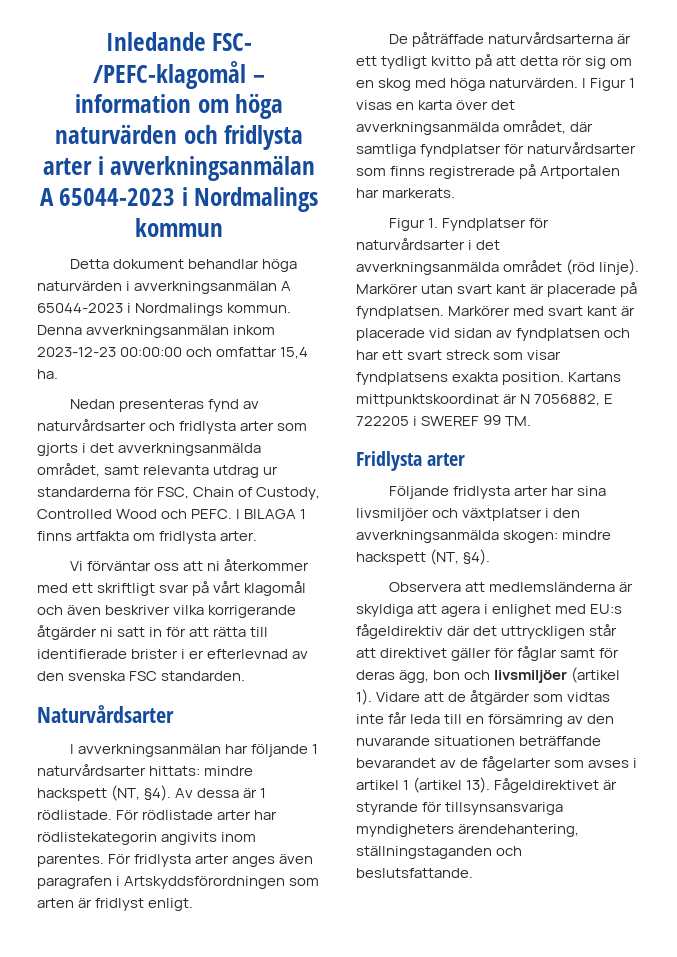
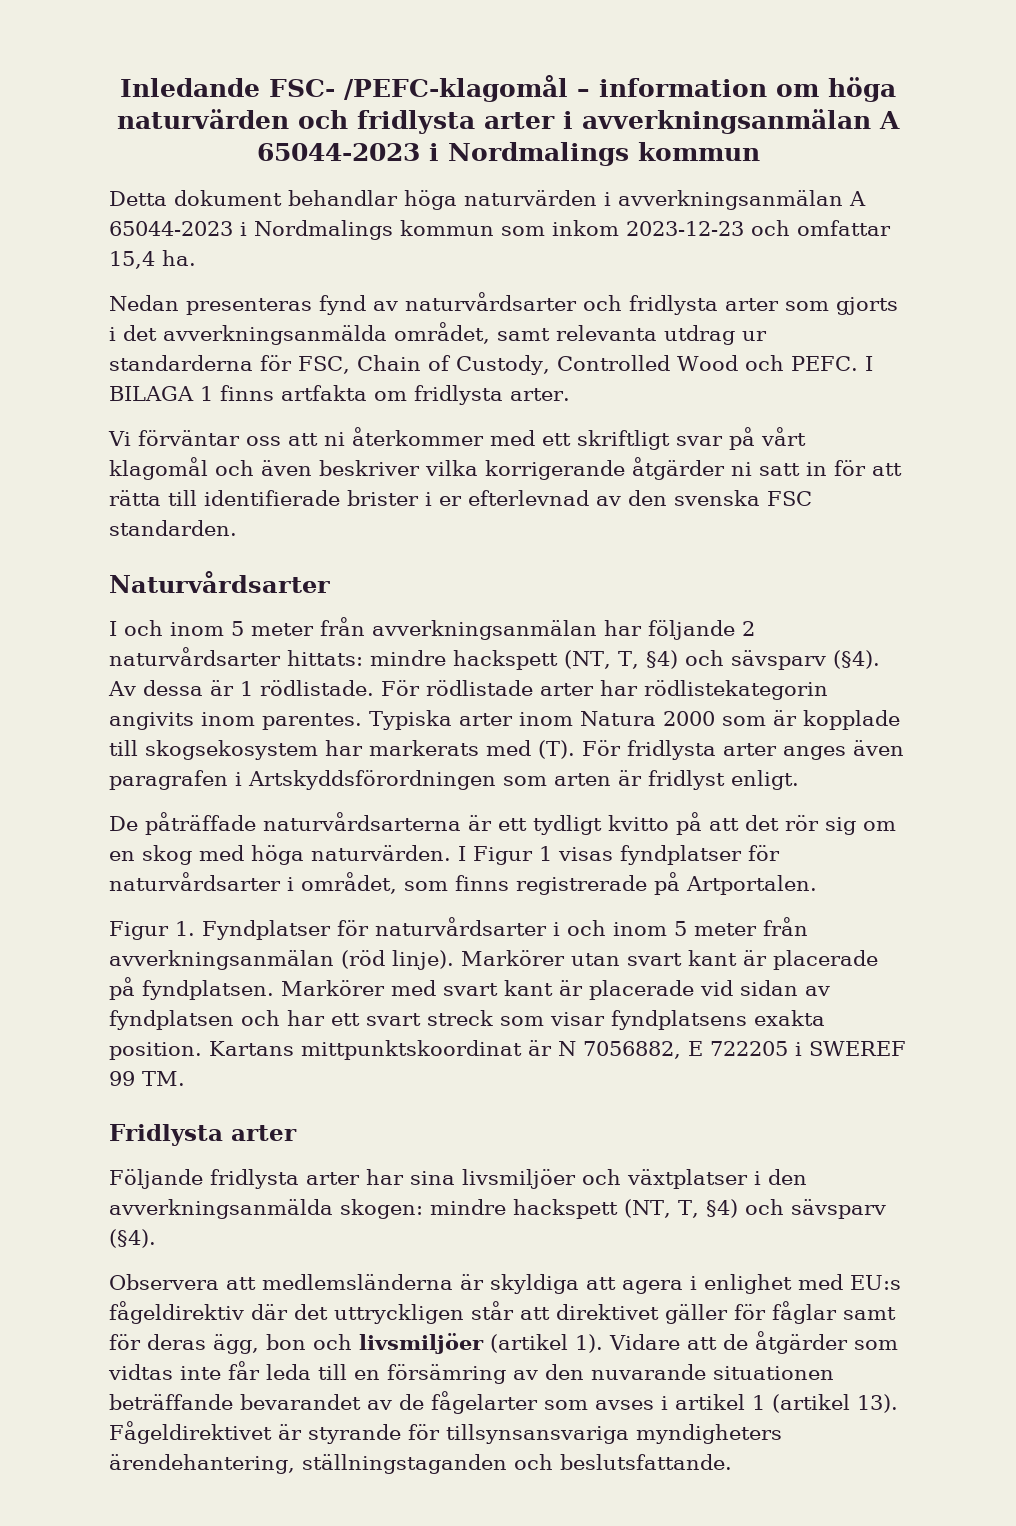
[227,303,292,313] [37,325,230,338] kommun. Denna avverkningsanmälan -> [400,220,545,236] kommun som
[120,347,183,357] 00:00:00 -> (744, 228) none
(74, 749) none -> [124,617,365,636] och inom 5 meter från
[311,744,318,754] 1 -> [742,621,755,636] 2
[144,785,172,801] §4). -> [617,650,880,670] T, §4) och sävsparv (§4).
(104, 860) none -> [369,710,900,730] [109,740,575,760] Typiska arter inom Natura 2000 som är kopplade till skogsekosystem har markerats med (T).
[520,56,559,66] detta -> [745,815,779,831] det
[396,100,516,110] [356,120,594,135] [356,144,416,157] en karta över det avverkningsanmälda området, där samtliga -> (613, 854) none
(637, 148) none -> [287,872,397,894] i området,
[540,166,621,179] [356,188,456,198] Artportalen har markerats. -> [686,875,817,895] Artportalen.
[476,240,501,250] [356,260,563,275] det avverkningsanmälda området -> [567,917,808,936] [109,950,334,970] och inom 5 meter från avverkningsanmälan
[463,549,491,565] §4). -> [677,1199,886,1219] [109,1229,156,1248] T, §4) och sävsparv (§4).

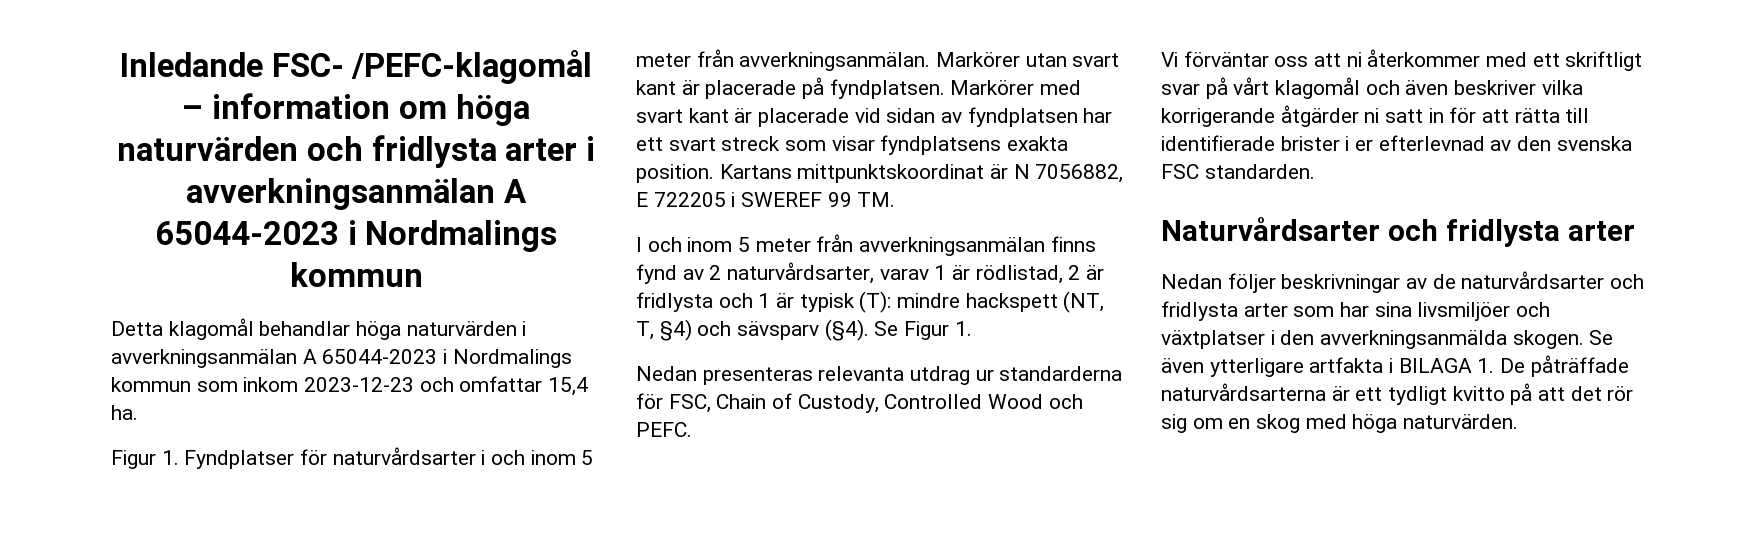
[174,190,282,206] dokument -> [168,318,254,340] klagomål
[109,292,898,315] [109,322,550,345] Nedan presenteras fynd av naturvårdsarter och fridlysta arter som gjorts i det avverkningsanmälda området, samt -> [111,447,594,469] [636,49,1120,71] [636,77,1082,99] [636,107,1113,127] [636,135,1069,155] [636,164,1124,183] [636,192,896,207] [636,234,1096,256] [636,262,1105,284] [636,291,1105,313] [636,319,972,341] [636,366,813,385] Figur 1. Fyndplatser för naturvårdsarter i och inom 5 meter från avverkningsanmälan. Markörer utan svart kant är placerade på fyndplatsen. Markörer med svart kant är placerade vid sidan av fyndplatsen har ett svart streck som visar fyndplatsens exakta position. Kartans mittpunktskoordinat är N 7056882, E 722205 i SWEREF 99 TM. // I och inom 5 meter från avverkningsanmälan finns fynd av 2 naturvårdsarter, varav 1 är rödlistad, 2 är fridlysta och 1 är typisk (T): mindre hackspett (NT, T, §4) och sävsparv (§4). Se Figur 1. // Nedan presenteras
[864,356,873,371] [109,385,570,405] I BILAGA 1 finns artfakta om fridlysta arter. -> (692, 429) none
[109,617,755,640] [109,647,880,670] [108,680,828,700] [109,710,900,730] [109,740,904,760] [109,770,799,790] // I och inom 5 meter från avverkningsanmälan har följande 2 naturvårdsarter hittats: mindre hackspett (NT, T, §4) och sävsparv (§4). Av dessa är 1 rödlistade. För rödlistade arter har rödlistekategorin angivits inom parentes. Typiska arter inom Natura 2000 som är kopplade till skogsekosystem har markerats med (T). För fridlysta arter anges även paragrafen i Artskyddsförordningen som arten är fridlyst enligt. // -> [1387,219,1635,247] [1161,271,1645,293] [1161,301,1551,321] [1161,330,1614,349] [1161,357,1495,377] och fridlysta arter // Nedan följer beskrivningar av de naturvårdsarter och fridlysta arter som har sina livsmiljöer och växtplatser i den avverkningsanmälda skogen. Se även ytterligare artfakta i BILAGA 1.
[458,845,780,865] [109,872,817,895] [109,917,808,940] [109,950,878,970] [109,977,830,1000] [109,1010,825,1030] [109,1040,906,1060] [109,1071,185,1086] [109,1124,297,1146] [109,1169,807,1189] [109,1199,886,1219] [109,1229,156,1248] [109,1274,901,1294] [109,1301,896,1324] [109,1331,898,1354] [108,1361,834,1384] [109,1391,898,1414] [109,1421,782,1444] [109,1454,732,1474] I Figur 1 visas fyndplatser för naturvårdsarter i området, som finns registrerade på Artportalen. // Figur 1. Fyndplatser för naturvårdsarter i och inom 5 meter från avverkningsanmälan (röd linje). Markörer utan svart kant är placerade på fyndplatsen. Markörer med svart kant är placerade vid sidan av fyndplatsen och har ett svart streck som visar fyndplatsens exakta position. Kartans mittpunktskoordinat är N 7056882, E 722205 i SWEREF 99 TM. // Fridlysta arter // Följande fridlysta arter har sina livsmiljöer och växtplatser i den avverkningsanmälda skogen: mindre hackspett (NT, T, §4) och sävsparv (§4). // Observera att medlemsländerna är skyldiga att agera i enlighet med EU:s fågeldirektiv där det uttryckligen står att direktivet gäller för fåglar samt för deras ägg, bon och livsmiljöer (artikel 1). Vidare att de åtgärder som vidtas inte får leda till en försämring av den nuvarande situationen beträffande bevarandet av de fågelarter som avses i artikel 1 (artikel 13). Fågeldirektivet är styrande för tillsynsansvariga myndigheters ärendehantering, ställningstaganden och beslutsfattande. -> (1519, 421) none

